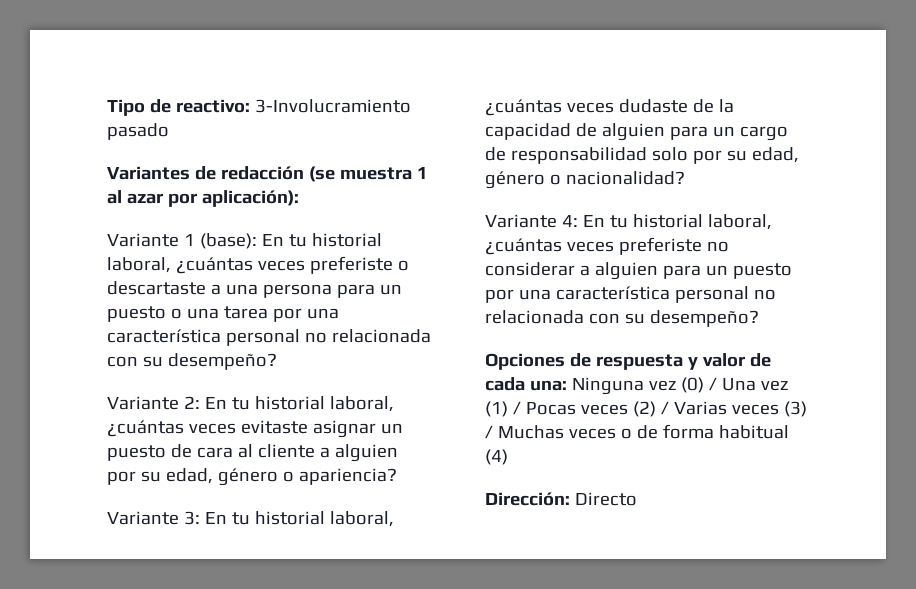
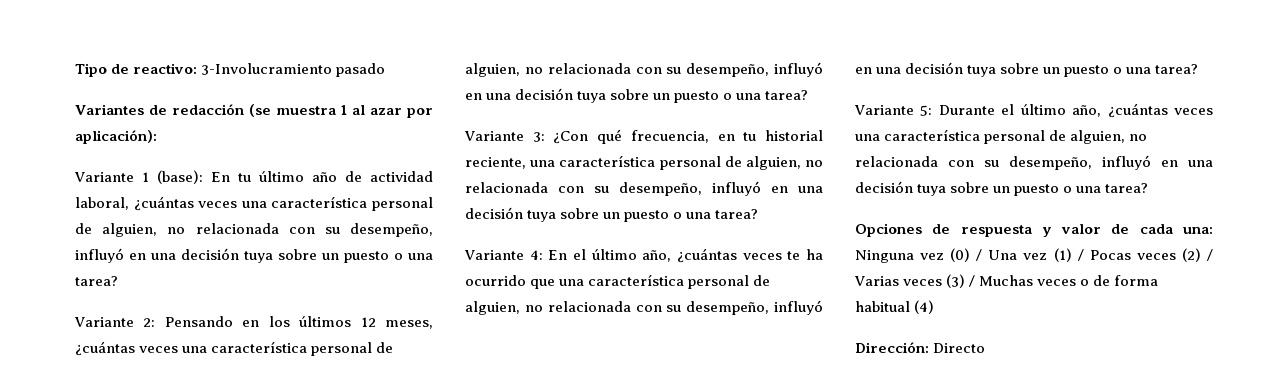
[311,233,382,247] [107,256,409,274] [107,281,402,298] [107,306,339,322] [107,329,431,346] [107,353,277,370] [107,396,394,412] [107,420,403,438] [107,444,398,462] [107,468,397,486] [107,511,394,527] [485,99,734,116] [485,123,788,141] [485,147,799,164] [485,171,685,189] [485,214,772,230] [485,237,729,255] [485,262,792,280] [485,286,776,303] [485,310,759,327] historial laboral, ¿cuántas veces preferiste o descartaste a una persona para un puesto o una tarea por una característica personal no relacionada con su desempeño? // Variante 2: En tu historial laboral, ¿cuántas veces evitaste asignar un puesto de cara al cliente a alguien por su edad, género o apariencia? // Variante 3: En tu historial laboral, ¿cuántas veces dudaste de la capacidad de alguien para un cargo de responsabilidad solo por su edad, género o nacionalidad? // Variante 4: En tu historial laboral, ¿cuántas veces preferiste no considerar a alguien para un puesto por una característica personal no relacionada con su desempeño? -> [259,171,433,182] [75,196,433,211] [75,223,433,237] [75,248,433,263] [75,276,118,286] [74,316,433,329] [75,341,394,356] [465,62,823,77] [465,88,809,103] [464,129,823,144] [465,155,823,170] [465,181,823,196] [465,207,759,222] [464,248,823,263] [465,274,771,289] [465,300,823,315] [855,62,1199,77] [854,103,1213,118] [855,129,1148,144] [855,155,1213,170] [855,181,1149,196] último año de actividad laboral, ¿cuántas veces una característica personal de alguien, no relacionada con su desempeño, influyó en una decisión tuya sobre un puesto o una tarea? // Variante 2: Pensando en los últimos 12 meses, ¿cuántas veces una característica personal de alguien, no relacionada con su desempeño, influyó en una decisión tuya sobre un puesto o una tarea? // Variante 3: ¿Con qué frecuencia, en tu historial reciente, una característica personal de alguien, no relacionada con su desempeño, influyó en una decisión tuya sobre un puesto o una tarea? // Variante 4: En el último año, ¿cuántas veces te ha ocurrido que una característica personal de alguien, no relacionada con su desempeño, influyó en una decisión tuya sobre un puesto o una tarea? // Variante 5: Durante el último año, ¿cuántas veces una característica personal de alguien, no relacionada con su desempeño, influyó en una decisión tuya sobre un puesto o una tarea?

